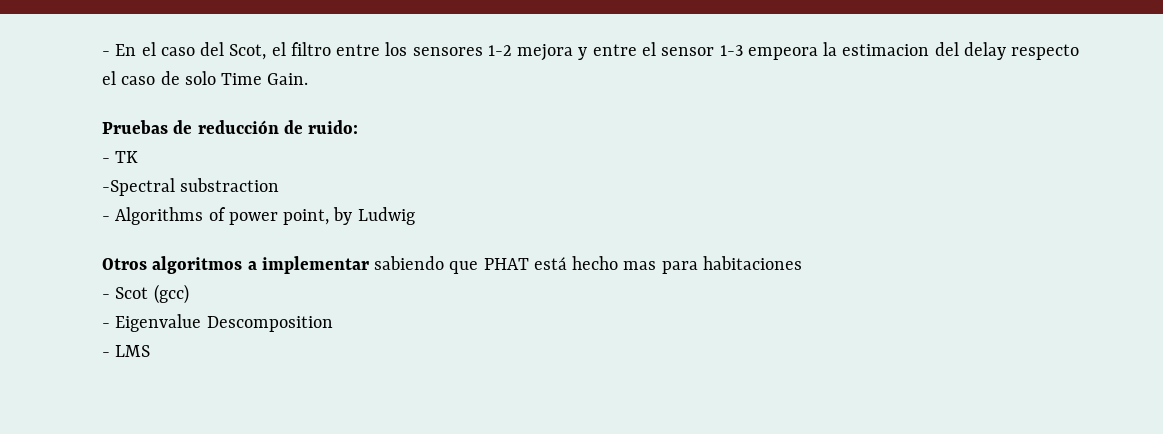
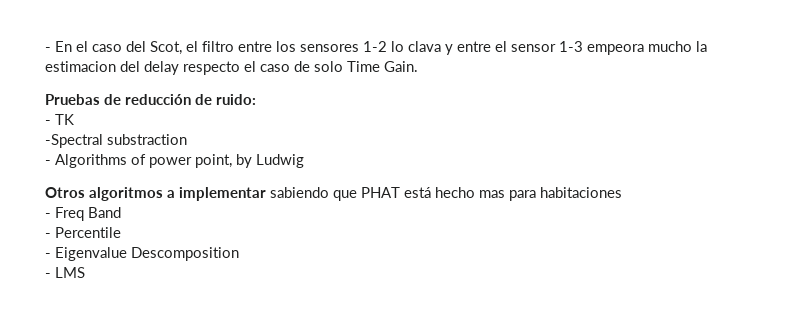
[517,44,574,61] mejora -> [391,41,441,52] lo clava
(818, 53) none -> [648,41,692,52] mucho
[115,284,189,304] Scot (gcc) -> [55,207,121,221] [45,227,121,238] Freq Band // - Percentile

